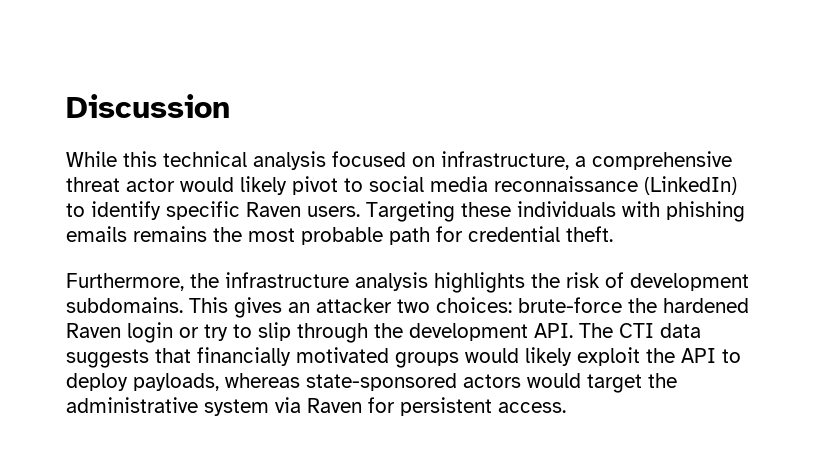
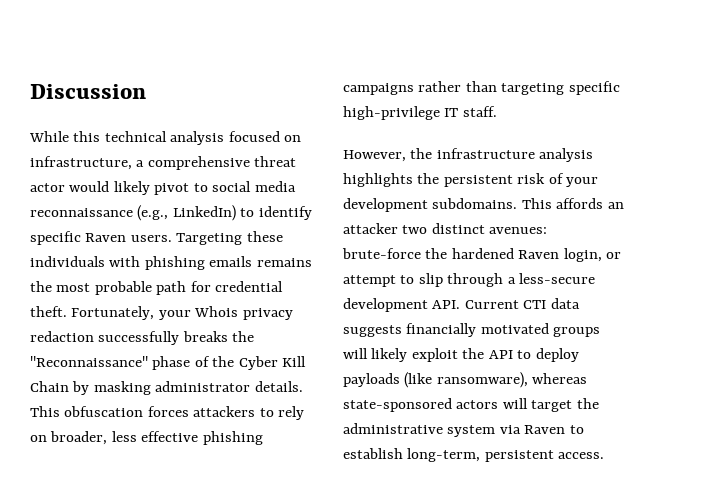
[644,176,737,195] (LinkedIn) -> [137,205,236,221] (e.g., LinkedIn)
[66,273,184,291] // Furthermore, -> [71,306,293,320] [30,331,255,345] [30,356,307,370] [30,381,303,395] [30,406,305,420] [30,431,263,445] [343,81,620,95] [343,106,497,120] [343,150,406,162] Fortunately, your Whois privacy redaction successfully breaks the "Reconnaissance" phase of the Cyber Kill Chain by masking administrator details. This obfuscation forces attackers to rely on broader, less effective phishing campaigns rather than targeting specific high-privilege IT staff. // However,
(560, 280) none -> [443,175,513,187] persistent
(624, 280) none -> [566,177,599,187] your
[234,297,282,318] gives -> [556,198,604,209] affords
[436,297,512,313] choices: -> [431,223,548,234] distinct avenues:
[127,322,228,343] login or try -> [563,248,622,262] [343,275,396,287] login, or attempt
[374,323,403,338] the -> [507,273,596,284] a less-secure
[579,323,613,338] The -> [464,300,519,309] Current
[155,348,191,363] that -> (402, 331) none
[465,348,519,363] would -> [343,348,368,359] will
[133,373,219,391] payloads, -> [343,372,528,388] payloads (like ransomware),
[527,373,581,388] would -> [502,398,528,409] will
[368,397,395,413] for -> [569,425,584,434] [343,448,481,462] to establish long-term,

